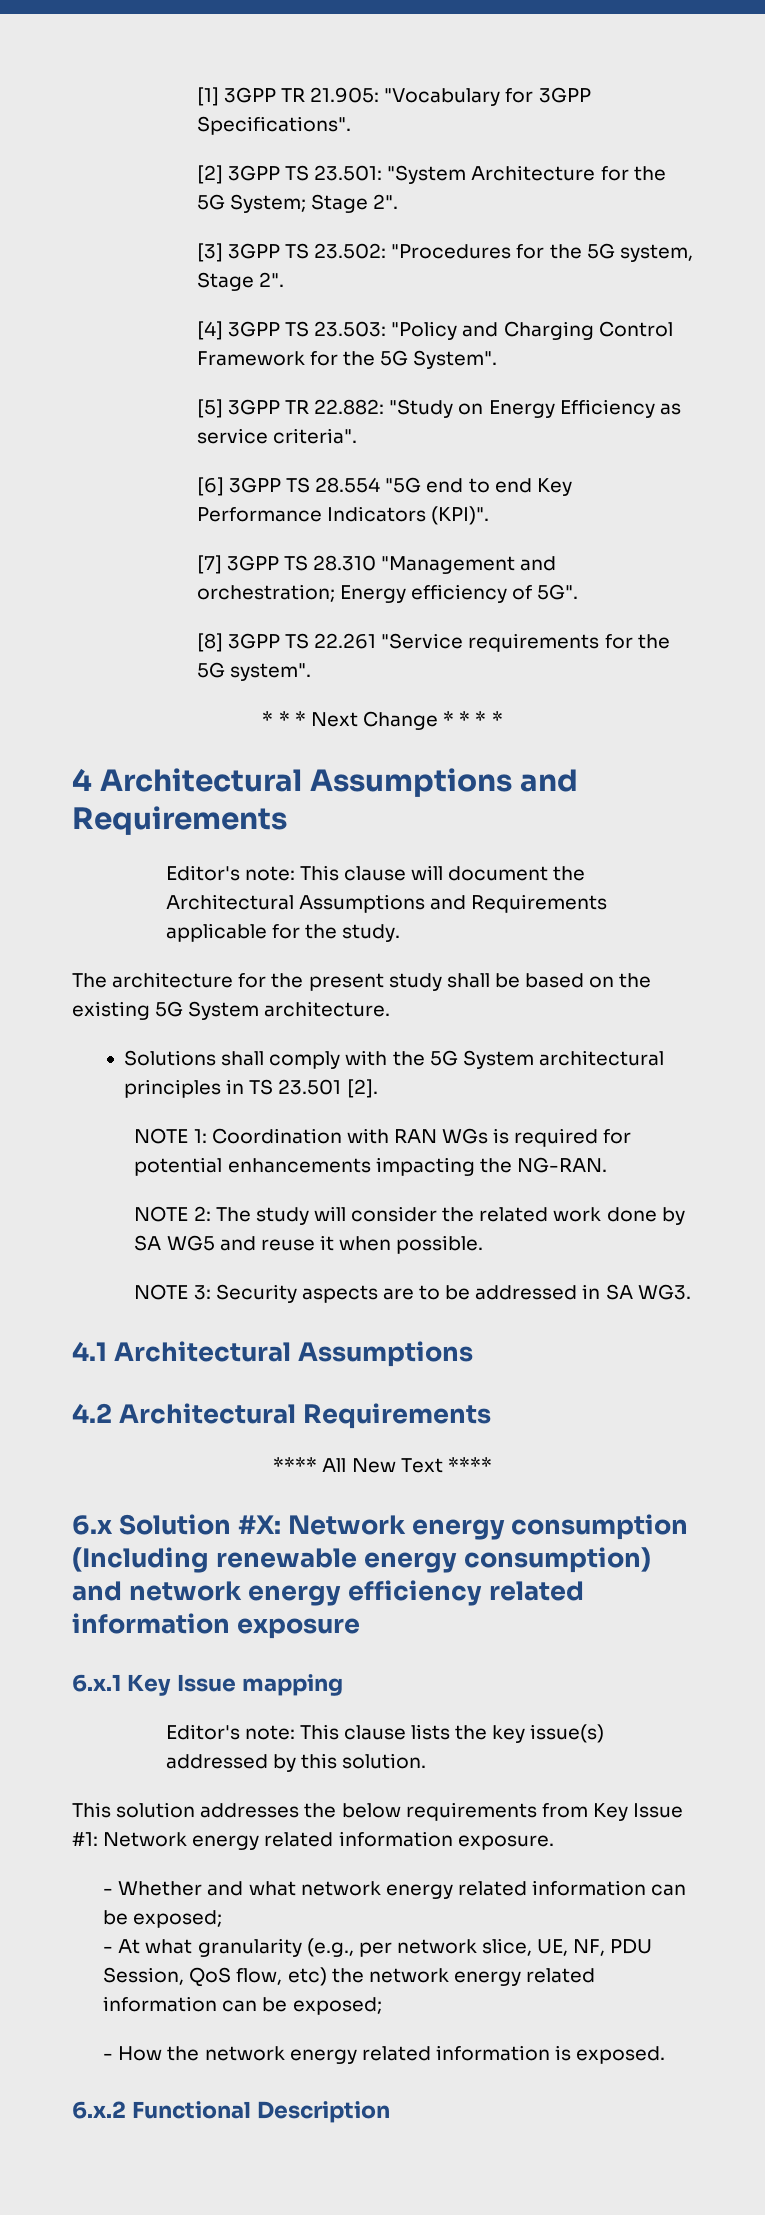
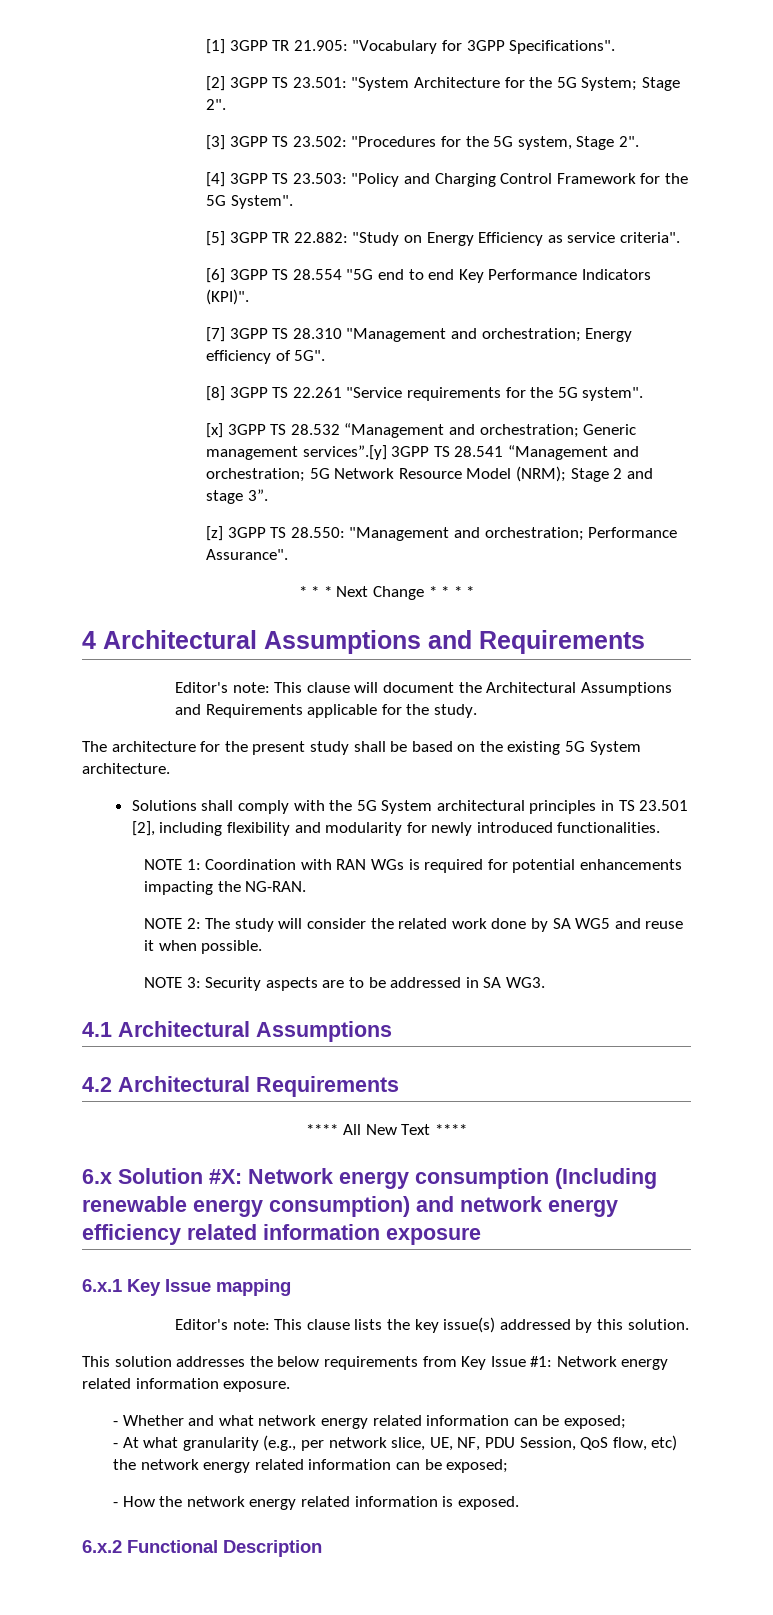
(311, 672) none -> [206,423,637,438] [206,445,639,460] [206,466,653,482] [206,489,268,504] [206,526,678,541] [206,549,289,560] // [x] 3GPP TS 28.532 “Management and orchestration; Generic management services”.[y] 3GPP TS 28.541 “Management and orchestration; 5G Network Resource Model (NRM); Stage 2 and stage 3”. // [z] 3GPP TS 28.550: "Management and orchestration; Performance Assurance".
[346,1079,378,1098] [2]. -> [131,821,661,836] [2], including flexibility and modularity for newly introduced functionalities.

